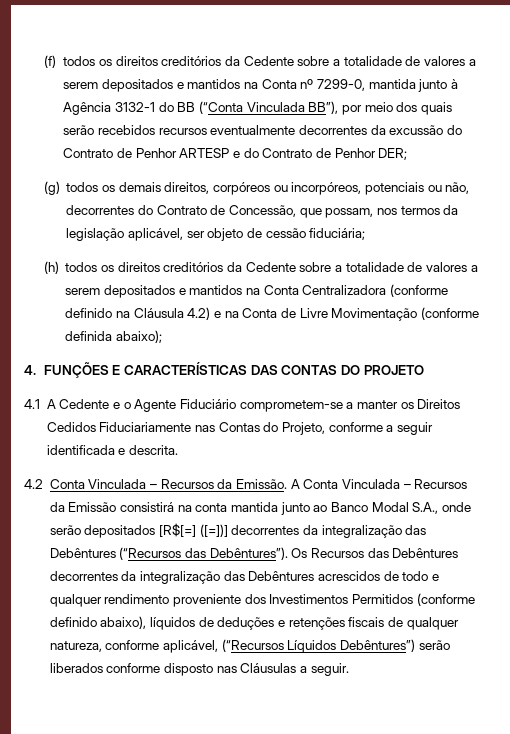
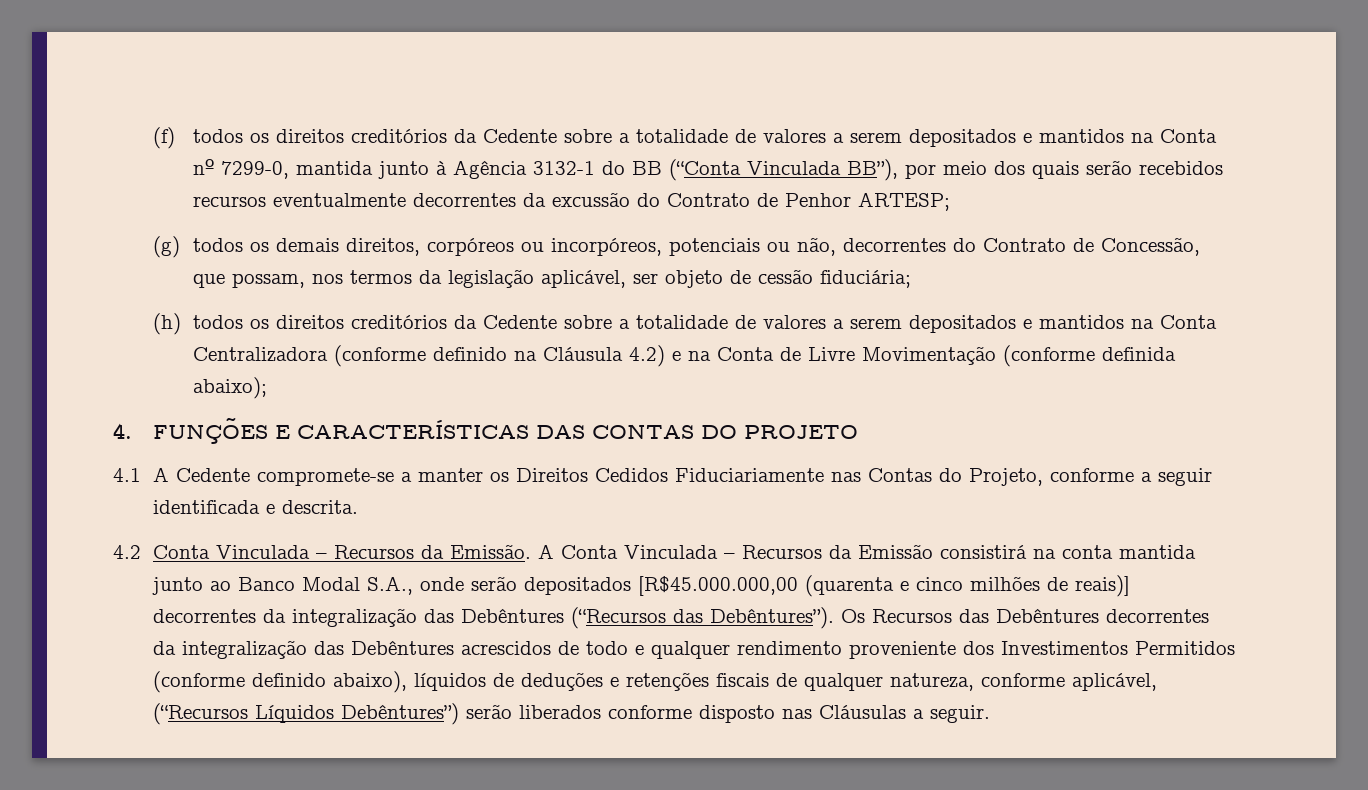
[179,148,408,160] ARTESP e do Contrato de Penhor DER; -> [857,192,950,211] ARTESP;
[113,399,343,412] e o Agente Fiduciário comprometem-se -> [256,468,394,486] compromete-se
[159,523,228,537] [R$[=] ([=])] -> [637,575,1130,597] [R$45.000.000,00 (quarenta e cinco milhões de reais)]

